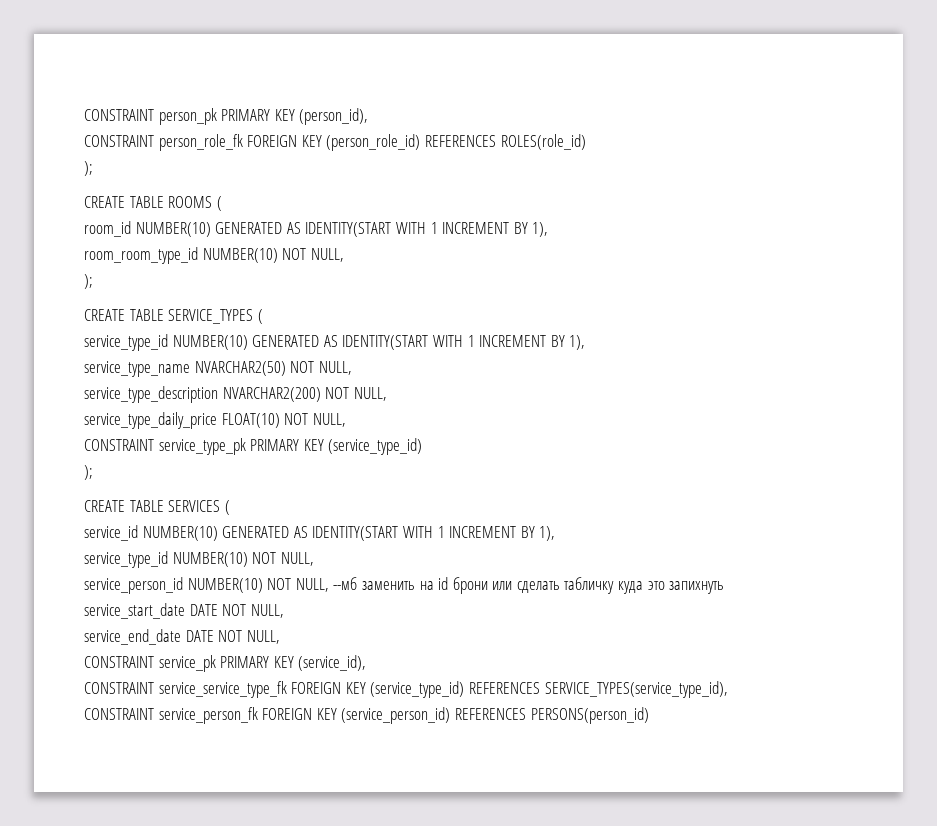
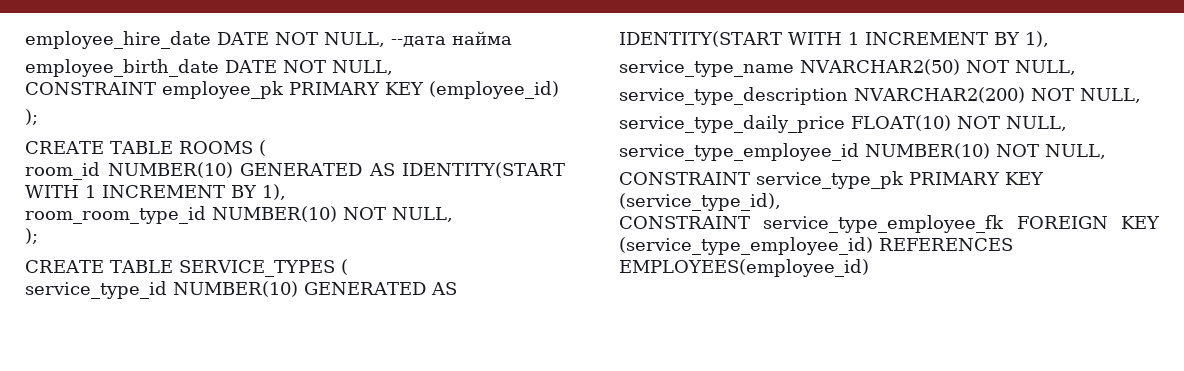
[84,108,369,125] [84,134,586,151] CONSTRAINT person_pk PRIMARY KEY (person_id), // CONSTRAINT person_role_fk FOREIGN KEY (person_role_id) REFERENCES ROLES(role_id) -> [25,31,512,49] [25,59,393,77] [25,81,559,99] employee_hire_date DATE NOT NULL, --дата найма // employee_birth_date DATE NOT NULL, // CONSTRAINT employee_pk PRIMARY KEY (employee_id)
(346, 420) none -> [619,143,1106,161] // service_type_employee_id NUMBER(10) NOT NULL,
[328,438,423,455] [84,465,93,480] [84,500,230,515] [84,525,556,541] [84,551,314,568] [84,577,725,594] [84,603,284,619] [84,629,280,645] [84,655,367,672] [84,681,728,698] [84,707,649,724] (service_type_id) // ); // CREATE TABLE SERVICES ( // service_id NUMBER(10) GENERATED AS IDENTITY(START WITH 1 INCREMENT BY 1), // service_type_id NUMBER(10) NOT NULL, // service_person_id NUMBER(10) NOT NULL, --мб заменить на id брони или сделать табличку куда это запихнуть // service_start_date DATE NOT NULL, // service_end_date DATE NOT NULL, // CONSTRAINT service_pk PRIMARY KEY (service_id), // CONSTRAINT service_service_type_fk FOREIGN KEY (service_type_id) REFERENCES SERVICE_TYPES(service_type_id), // CONSTRAINT service_person_fk FOREIGN KEY (service_person_id) REFERENCES PERSONS(person_id) -> [619,193,781,211] [619,215,1160,233] [619,237,1013,255] [619,259,869,277] (service_type_id), // CONSTRAINT service_type_employee_fk FOREIGN KEY (service_type_employee_id) REFERENCES EMPLOYEES(employee_id)

